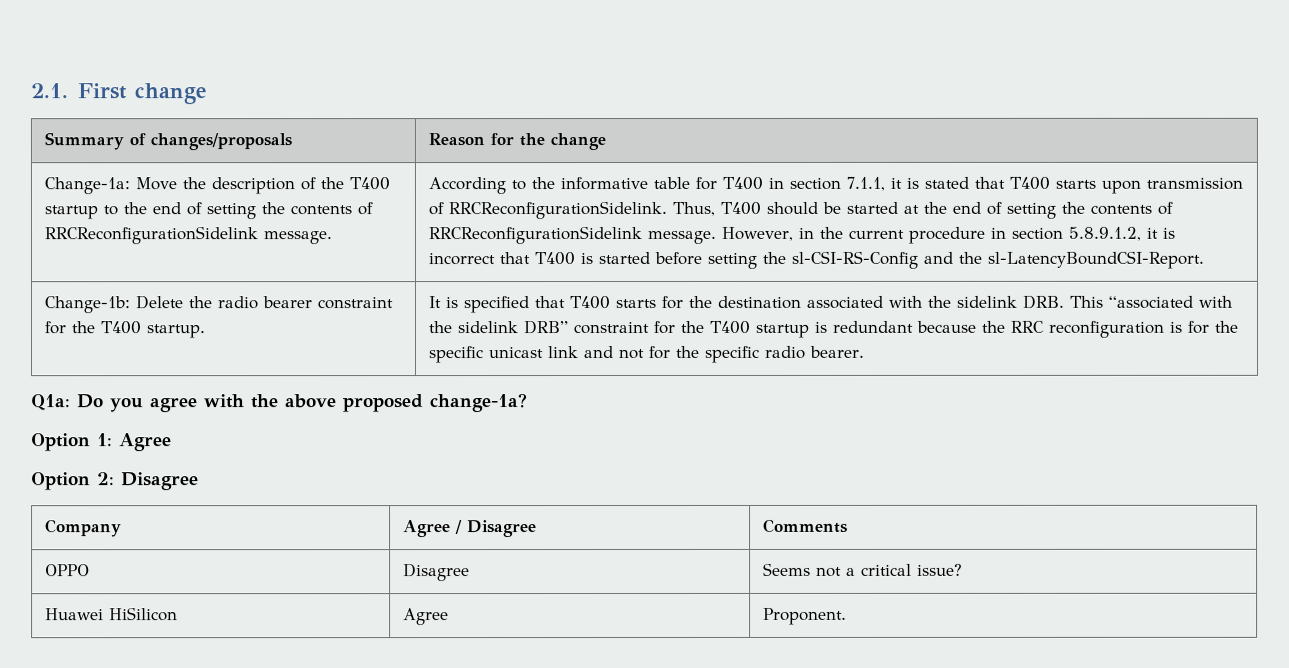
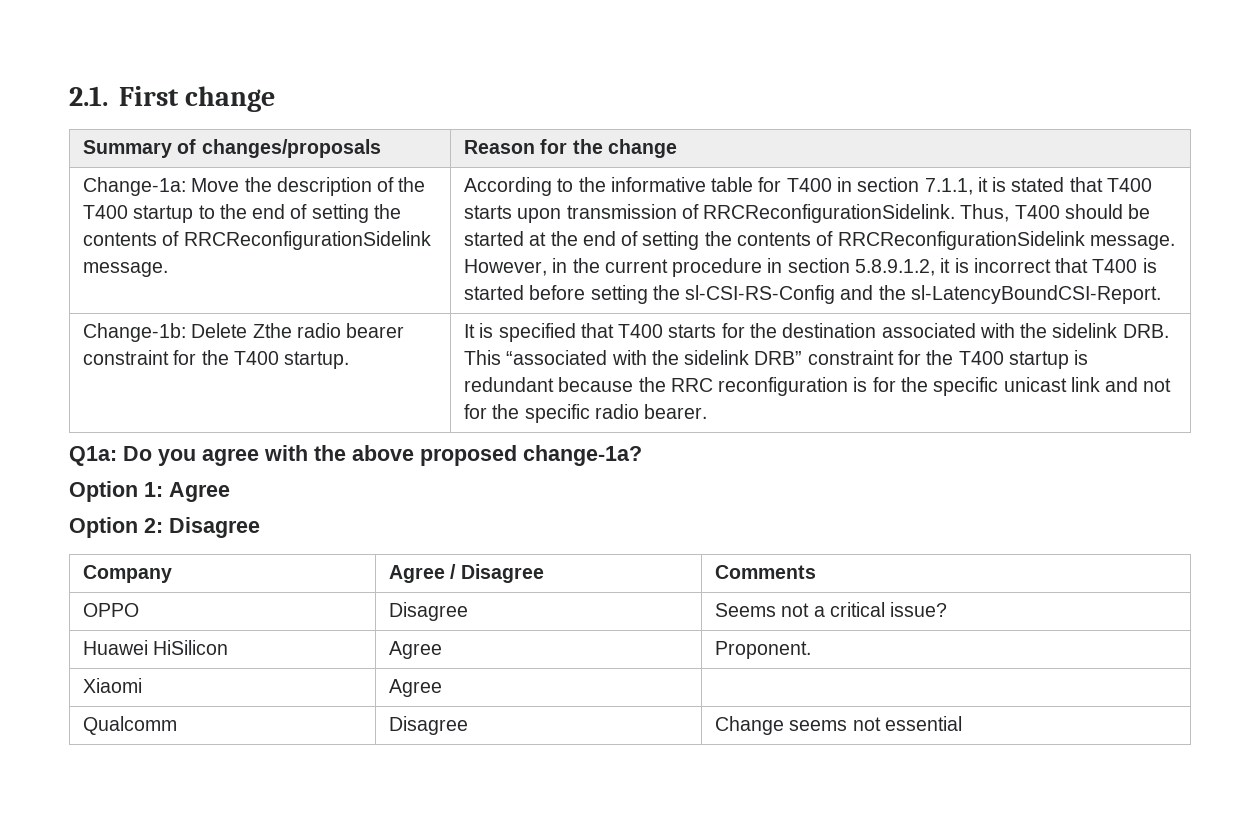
[187,296,212,309] the -> [252,323,292,338] Zthe
(847, 616) none -> [83,678,143,693] [389,679,443,697] [83,716,178,735] [389,716,469,735] [715,716,962,735] // Xiaomi | Agree | // Qualcomm | Disagree | Change seems not essential

